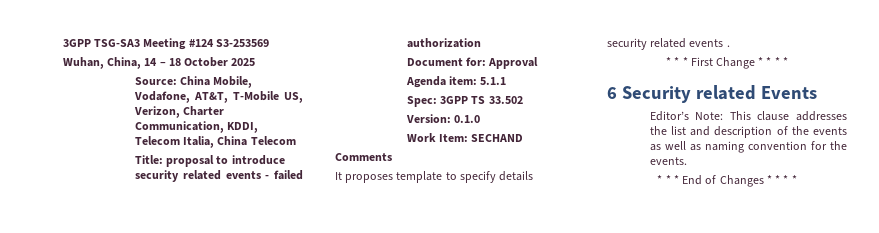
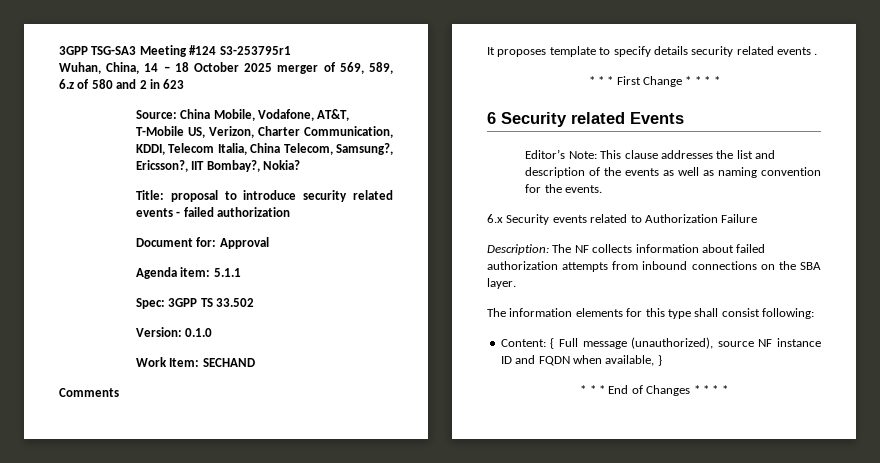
[215,39,269,47] S3-253569 -> [219,46,291,55] S3-253795r1
(256, 62) none -> [277,62,393,74] [59,79,185,89] merger of 569, 589, 6.z of 580 and 2 in 623
[250,136,296,145] Telecom -> [283,143,393,155] [135,160,300,172] Telecom, Samsung?, Ericsson?, IIT Bombay?, Nokia?
(687, 161) none -> [487,214,758,225] [487,244,766,255] [487,261,821,272] [487,278,516,289] [487,308,814,319] [500,337,821,349] [500,355,662,366] // 6.x Security events related to Authorization Failure // Description: The NF collects information about failed authorization attempts from inbound connections on the SBA layer. // The information elements for this type shall consist following: // Content: { Full message (unauthorized), source NF instance ID and FQDN when available, }

